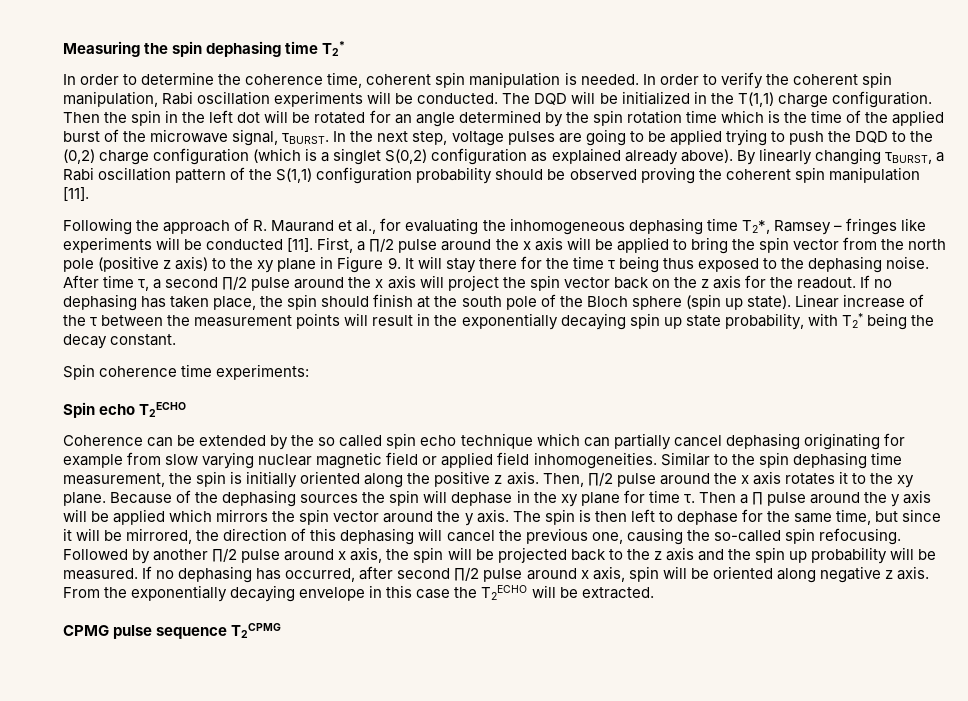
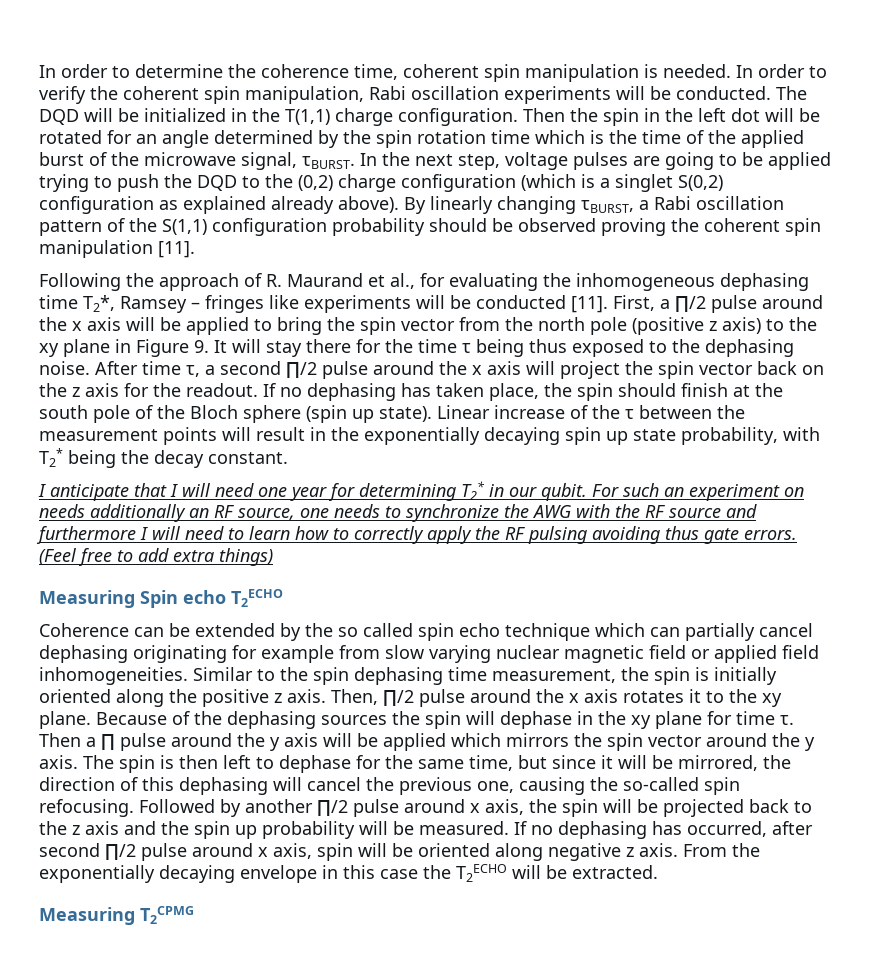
[63,41,346,57] Measuring the spin dephasing time T2* // -> (39, 71) none
[63,364,310,380] Spin coherence time experiments: // -> [38,481,804,501] [39,504,757,522] [36,526,797,544] [39,548,273,566] [39,590,135,608] I anticipate that I will need one year for determining T2* in our qubit. For such an experiment on needs additionally an RF source, one needs to synchronize the AWG with the RF source and furthermore I will need to learn how to correctly apply the RF pulsing avoiding thus gate errors. (Feel free to add extra things) // Measuring
[63,625,228,639] CPMG pulse sequence -> [39,907,135,925] Measuring

